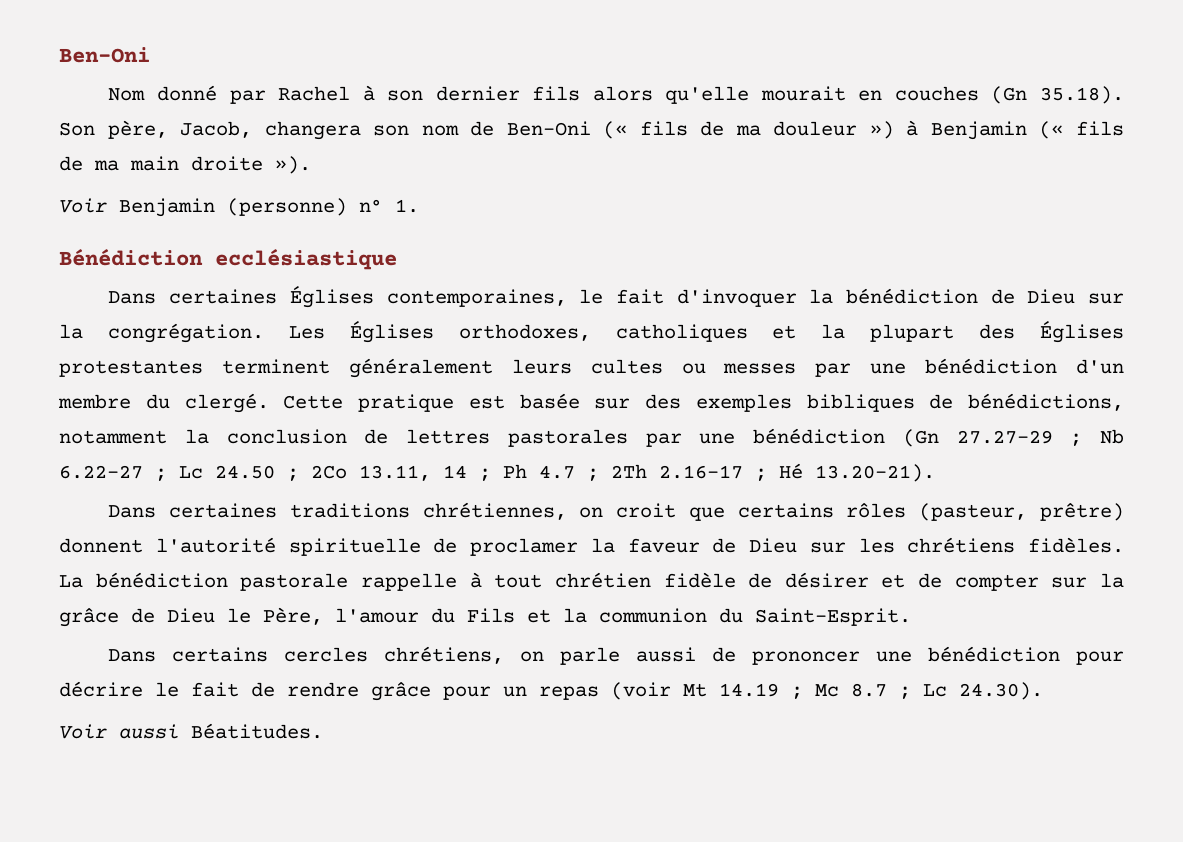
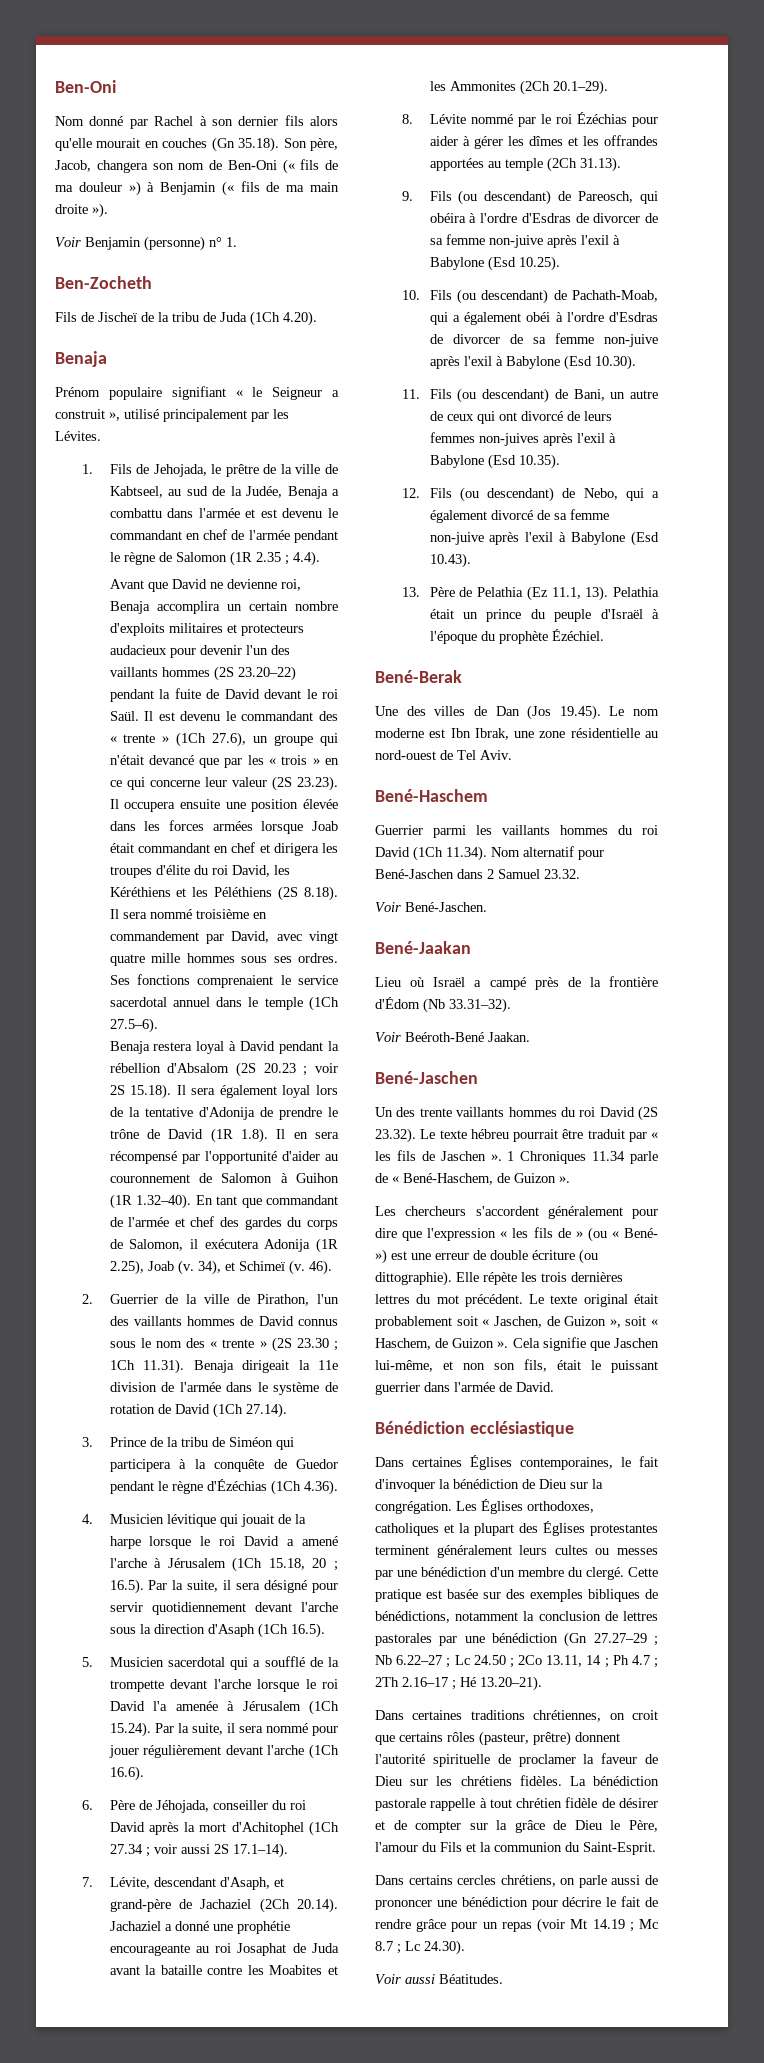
(419, 206) none -> [55,276,152,289] [55,311,317,326] [55,351,107,367] [55,386,339,400] [55,409,289,422] [55,431,101,441] [82,464,338,477] [109,486,339,499] [109,508,338,518] [109,529,338,543] [109,551,320,566] [109,579,301,592] [109,601,338,614] [109,623,304,636] [109,645,290,658] [109,666,296,681] [109,688,338,702] [109,711,338,721] [109,732,338,747] [109,755,339,768] [109,776,338,791] [109,799,338,812] [109,820,338,834] [109,842,338,856] [109,865,290,878] [109,886,338,901] [109,909,267,919] [109,931,338,944] [109,953,338,966] [109,974,338,988] [109,996,339,1011] [109,1018,158,1033] [109,1041,339,1054] [109,1062,339,1077] [109,1084,338,1099] [109,1107,338,1120] [109,1128,340,1143] [109,1151,339,1164] [109,1173,339,1183] [109,1194,338,1209] [109,1216,338,1230] [109,1238,339,1253] [109,1260,332,1275] [82,1294,339,1306] [109,1316,338,1326] [109,1337,339,1352] [109,1359,338,1374] [109,1382,338,1395] [109,1403,287,1418] [82,1437,294,1450] [109,1459,338,1472] [109,1479,338,1495] [82,1514,306,1527] [109,1536,338,1549] [109,1557,338,1572] [109,1579,338,1594] [109,1602,338,1615] [109,1623,325,1638] [82,1656,339,1670] [109,1679,338,1692] [109,1700,339,1715] [109,1722,338,1737] [108,1744,339,1759] [109,1766,144,1781] [82,1800,306,1813] [109,1821,339,1836] [109,1843,288,1858] [82,1877,284,1890] [109,1898,338,1913] [109,1921,290,1934] [109,1943,339,1956] [109,1965,338,1975] [429,80,608,95] [402,112,658,127] [429,135,658,149] [429,157,621,172] [402,190,658,205] [429,213,658,223] [429,234,620,248] [429,256,560,271] [402,289,658,304] [429,312,658,325] [429,333,658,347] [429,355,636,370] [402,388,658,403] [429,411,612,424] [429,432,616,446] [429,454,560,469] [402,487,659,502] [429,509,609,523] [429,531,659,546] [429,553,471,568] [402,586,659,601] [429,609,659,622] [429,629,604,644] [375,670,462,683] [375,705,659,720] [375,728,658,740] [375,750,512,760] [375,789,488,802] [375,825,658,838] [375,846,604,861] [375,869,580,879] [375,902,487,912] [375,941,471,954] [375,976,658,990] [375,997,511,1013] [375,1032,530,1042] [375,1071,478,1084] [375,1106,658,1121] [375,1128,658,1143] [375,1150,658,1164] [375,1173,570,1185] [375,1206,658,1219] [375,1227,658,1242] [375,1249,598,1264] [375,1271,623,1286] [375,1294,658,1307] [375,1316,658,1329] [375,1337,659,1351] [375,1359,658,1373] [375,1382,554,1395] // Ben-Zocheth // Fils de Jischeï de la tribu de Juda (1Ch 4.20). // Benaja // Prénom populaire signifiant « le Seigneur a construit », utilisé principalement par les Lévites. // 1. Fils de Jehojada, le prêtre de la ville de Kabtseel, au sud de la Judée, Benaja a combattu dans l'armée et est devenu le commandant en chef de l'armée pendant le règne de Salomon (1R 2.35 ; 4.4). // Avant que David ne devienne roi, Benaja accomplira un certain nombre d'exploits militaires et protecteurs audacieux pour devenir l'un des vaillants hommes (2S 23.20–22) pendant la fuite de David devant le roi Saül. Il est devenu le commandant des « trente » (1Ch 27.6), un groupe qui n'était devancé que par les « trois » en ce qui concerne leur valeur (2S 23.23). Il occupera ensuite une position élevée dans les forces armées lorsque Joab était commandant en chef et dirigera les troupes d'élite du roi David, les Kéréthiens et les Péléthiens (2S 8.18). Il sera nommé troisième en commandement par David, avec vingt quatre mille hommes sous ses ordres. Ses fonctions comprenaient le service sacerdotal annuel dans le temple (1Ch 27.5–6). // Benaja restera loyal à David pendant la rébellion d'Absalom (2S 20.23 ; voir 2S 15.18). Il sera également loyal lors de la tentative d'Adonija de prendre le trône de David (1R 1.8). Il en sera récompensé par l'opportunité d'aider au couronnement de Salomon à Guihon (1R 1.32–40). En tant que commandant de l'armée et chef des gardes du corps de Salomon, il exécutera Adonija (1R 2.25), Joab (v. 34), et Schimeï (v. 46). // 2. Guerrier de la ville de Pirathon, l'un des vaillants hommes de David connus sous le nom des « trente » (2S 23.30 ; 1Ch 11.31). Benaja dirigeait la 11e division de l'armée dans le système de rotation de David (1Ch 27.14). // 3. Prince de la tribu de Siméon qui participera à la conquête de Guedor pendant le règne d'Ézéchias (1Ch 4.36). // 4. Musicien lévitique qui jouait de la harpe lorsque le roi David a amené l'arche à Jérusalem (1Ch 15.18, 20 ; 16.5). Par la suite, il sera désigné pour servir quotidiennement devant l'arche sous la direction d'Asaph (1Ch 16.5). // 5. Musicien sacerdotal qui a soufflé de la trompette devant l'arche lorsque le roi David l'a amenée à Jérusalem (1Ch 15.24). Par la suite, il sera nommé pour jouer régulièrement devant l'arche (1Ch 16.6). // 6. Père de Jéhojada, conseiller du roi David après la mort d'Achitophel (1Ch 27.34 ; voir aussi 2S 17.1–14). // 7. Lévite, descendant d'Asaph, et grand-père de Jachaziel (2Ch 20.14). Jachaziel a donné une prophétie encourageante au roi Josaphat de Juda avant la bataille contre les Moabites et les Ammonites (2Ch 20.1–29). // 8. Lévite nommé par le roi Ézéchias pour aider à gérer les dîmes et les offrandes apportées au temple (2Ch 31.13). // 9. Fils (ou descendant) de Pareosch, qui obéira à l'ordre d'Esdras de divorcer de sa femme non-juive après l'exil à Babylone (Esd 10.25). // 10. Fils (ou descendant) de Pachath-Moab, qui a également obéi à l'ordre d'Esdras de divorcer de sa femme non-juive après l'exil à Babylone (Esd 10.30). // 11. Fils (ou descendant) de Bani, un autre de ceux qui ont divorcé de leurs femmes non-juives après l'exil à Babylone (Esd 10.35). // 12. Fils (ou descendant) de Nebo, qui a également divorcé de sa femme non-juive après l'exil à Babylone (Esd 10.43). // 13. Père de Pelathia (Ez 11.1, 13). Pelathia était un prince du peuple d'Israël à l'époque du prophète Ézéchiel. // Bené-Berak // Une des villes de Dan (Jos 19.45). Le nom moderne est Ibn Ibrak, une zone résidentielle au nord-ouest de Tel Aviv. // Bené-Haschem // Guerrier parmi les vaillants hommes du roi David (1Ch 11.34). Nom alternatif pour Bené-Jaschen dans 2 Samuel 23.32. // Voir Bené-Jaschen. // Bené-Jaakan // Lieu où Israël a campé près de la frontière d'Édom (Nb 33.31–32). // Voir Beéroth-Bené Jaakan. // Bené-Jaschen // Un des trente vaillants hommes du roi David (2S 23.32). Le texte hébreu pourrait être traduit par « les fils de Jaschen ». 1 Chroniques 11.34 parle de « Bené-Haschem, de Guizon ». // Les chercheurs s'accordent généralement pour dire que l'expression « les fils de » (ou « Bené- ») est une erreur de double écriture (ou dittographie). Elle répète les trois dernières lettres du mot précédent. Le texte original était probablement soit « Jaschen, de Guizon », soit « Haschem, de Guizon ». Cela signifie que Jaschen lui-même, et non son fils, était le puissant guerrier dans l'armée de David.

